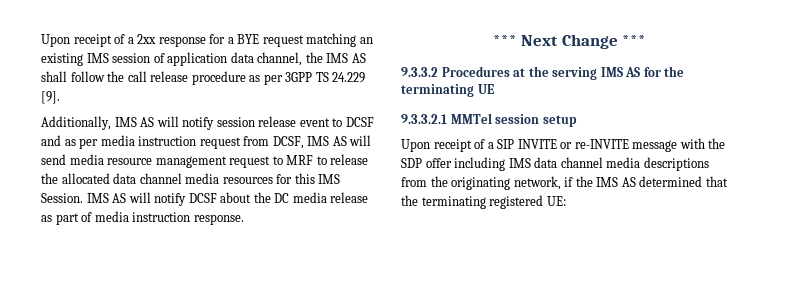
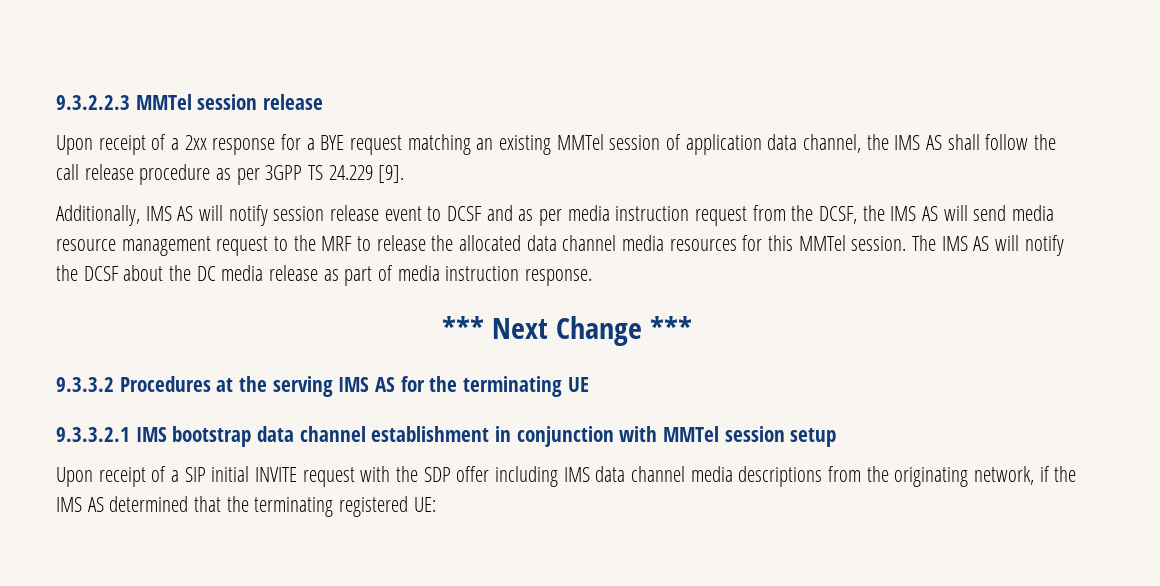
(41, 40) none -> [56,94,323,110] 9.3.2.2.3 MMTel session release //
[86,53,109,63] IMS -> [556,134,604,150] MMTel
[272,136,304,149] DCSF, -> [791,205,885,224] the DCSF, the
(283, 160) none -> [293,235,316,251] the
[318,174,341,184] [41,192,187,206] IMS Session. IMS AS will notify -> [798,235,1064,256] [56,265,78,281] MMTel session. The IMS AS will notify the
(447, 119) none -> [135,426,658,447] IMS bootstrap data channel establishment in conjunction with
[517,139,678,152] INVITE or re-INVITE message -> [211,466,355,487] initial INVITE request

